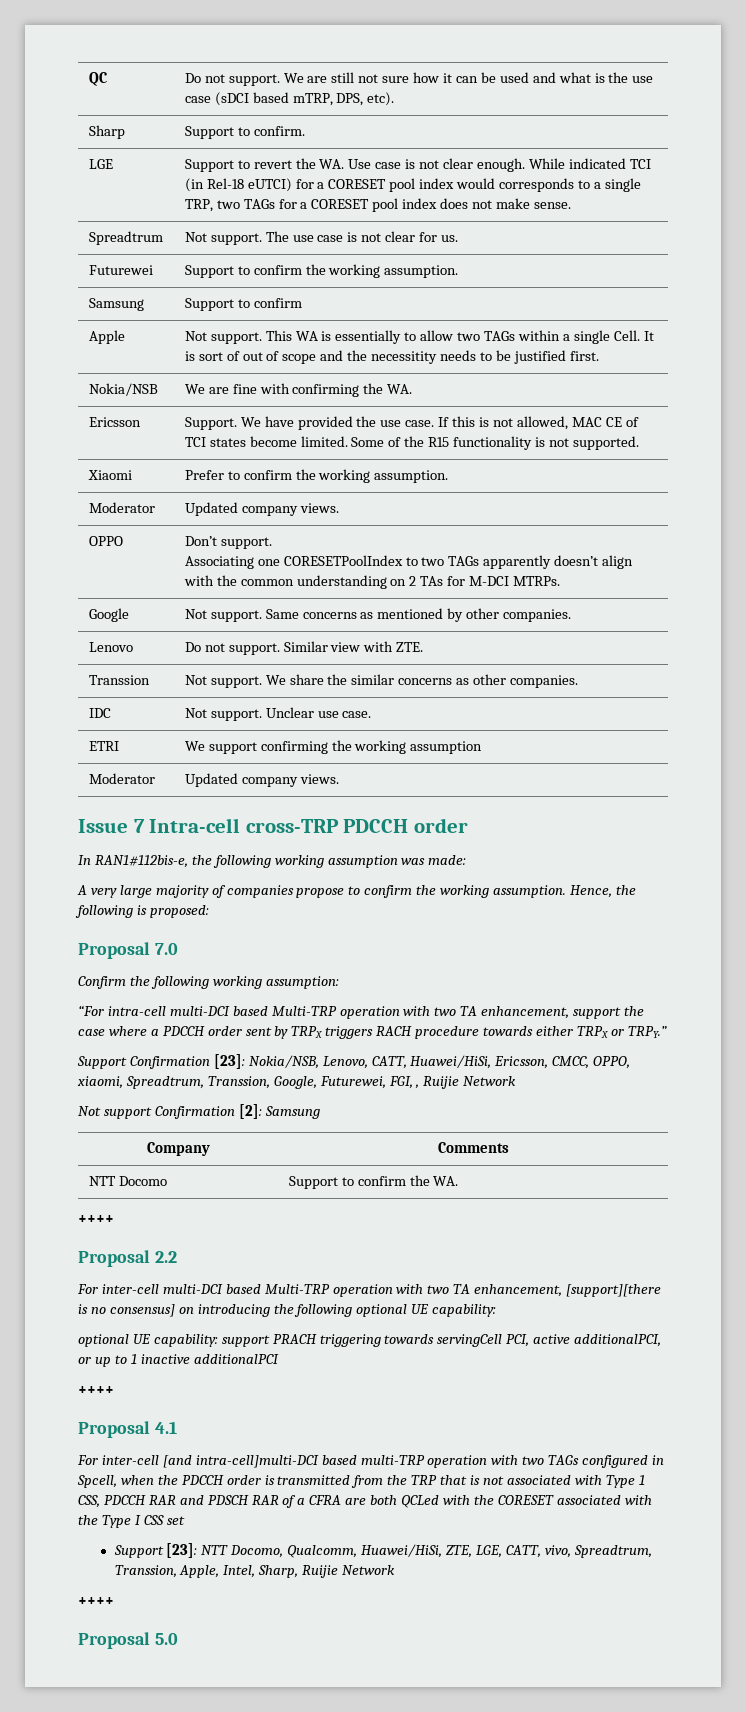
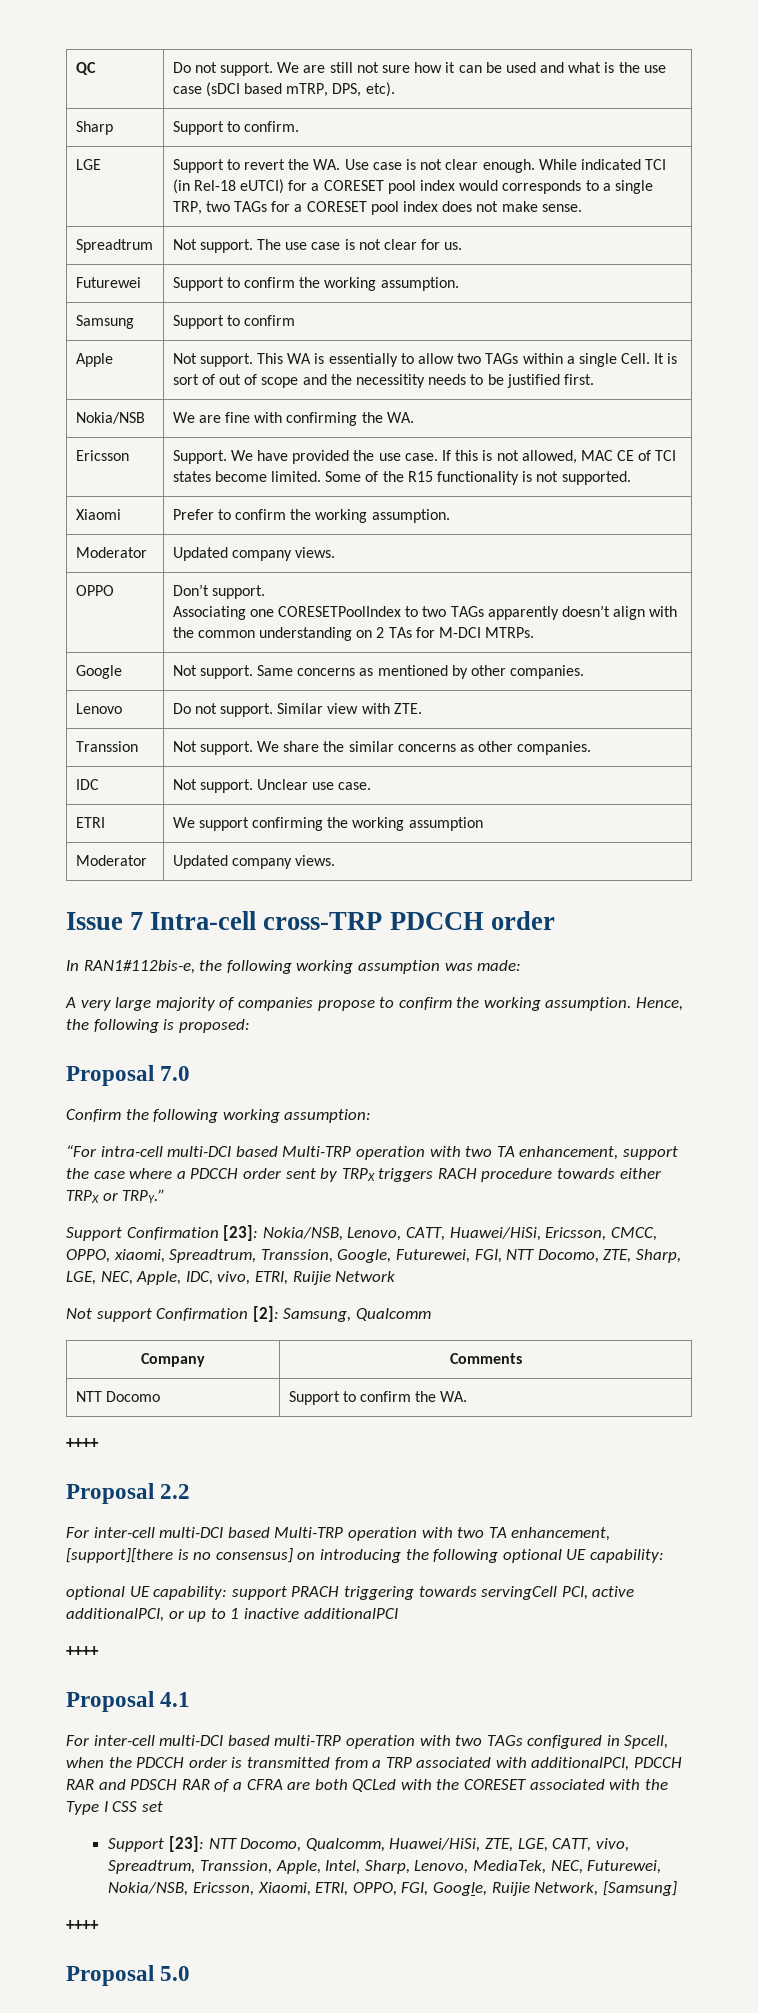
[415,1084,420,1089] , -> [506,1249,681,1263] [66,1271,288,1285] NTT Docomo, ZTE, Sharp, LGE, NEC, Apple, IDC, vivo, ETRI,
[264,1106,320,1119] Samsung -> [283,1308,431,1322] Samsung, Qualcomm
[162,1455,319,1468] [and intra-cell]multi-DCI -> [159,1735,224,1746] multi-DCI
[387,1475,645,1488] [78,1495,100,1508] the TRP that is not associated with Type 1 CSS, -> [372,1757,630,1771] a TRP associated with additionalPCI,
[302,1565,396,1578] Ruijie Network -> [414,1860,662,1874] [108,1881,677,1896] Lenovo, MediaTek, NEC, Futurewei, Nokia/NSB, Ericsson, Xiaomi, ETRI, OPPO, FGI, Google, Ruijie Network, [Samsung]

